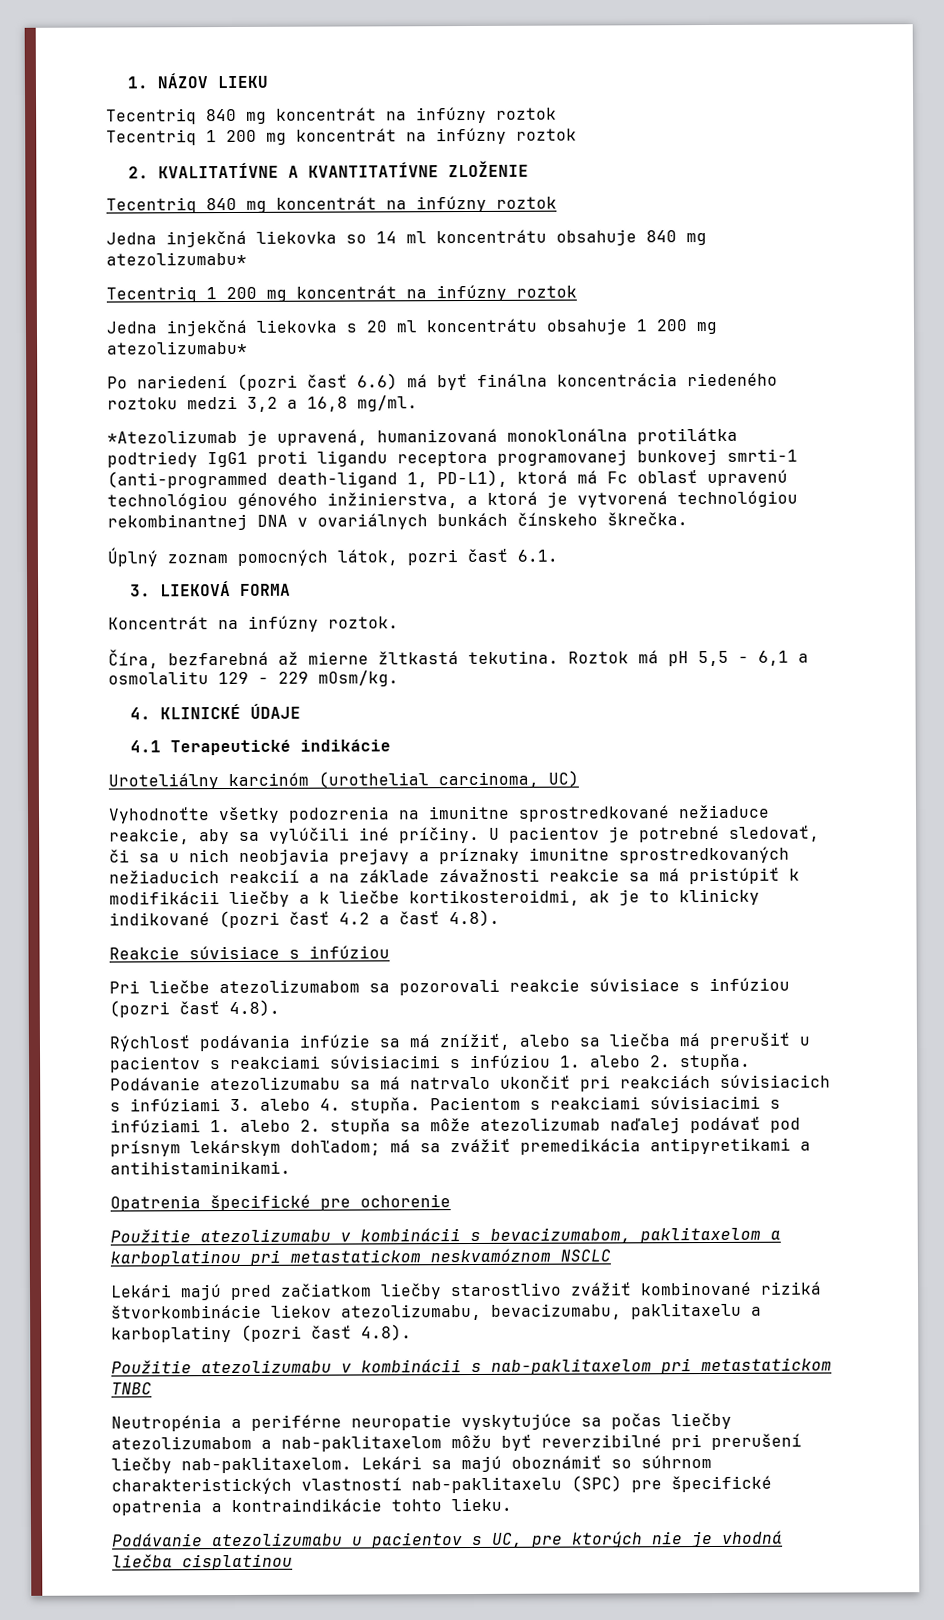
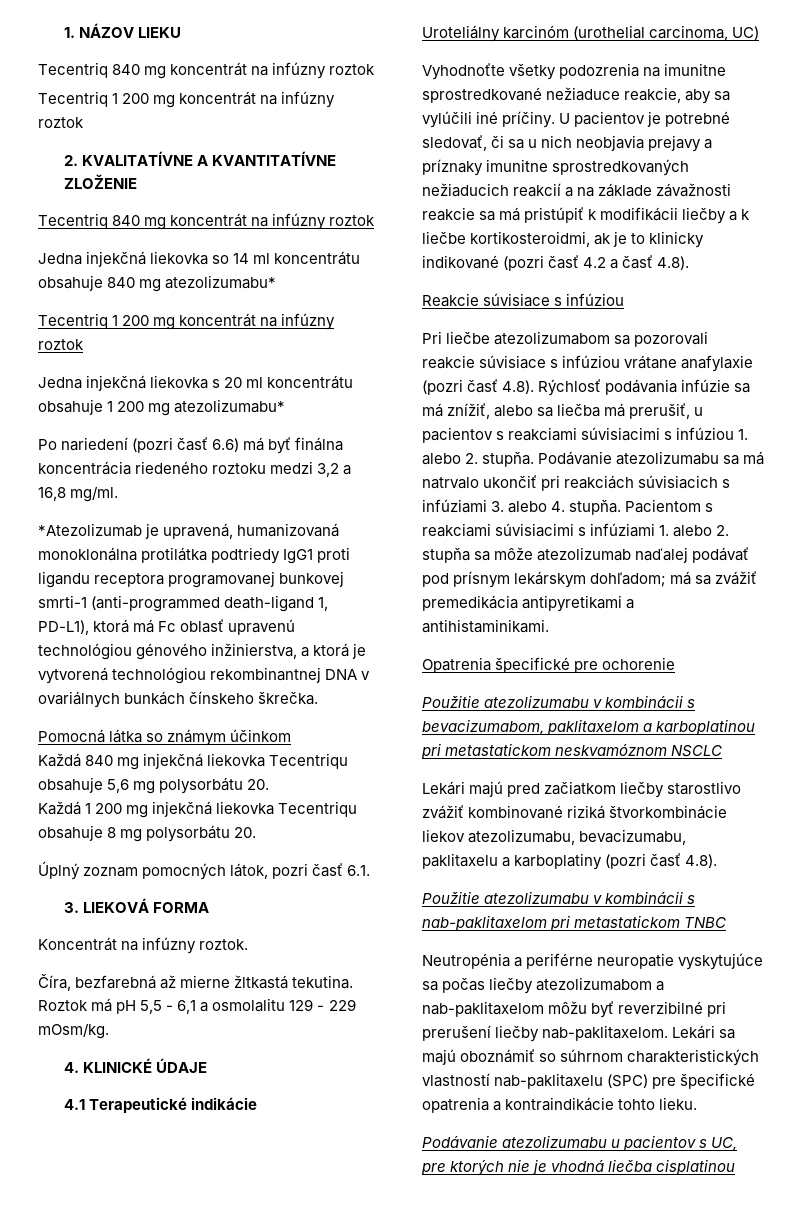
(688, 519) none -> [38,729,292,746] [38,753,349,770] [38,777,270,794] [38,801,358,818] [38,825,257,842] // Pomocná látka so známym účinkom // Každá 840 mg injekčná liekovka Tecentriqu obsahuje 5,6 mg polysorbátu 20. // Každá 1 200 mg injekčná liekovka Tecentriqu obsahuje 8 mg polysorbátu 20.
[109,999,280,1018] (pozri časť 4.8). // -> [624,355,754,372] [422,379,535,395] vrátane anafylaxie (pozri časť 4.8).
[709,1032,791,1050] prerušiť -> [629,403,691,419] prerušiť,

